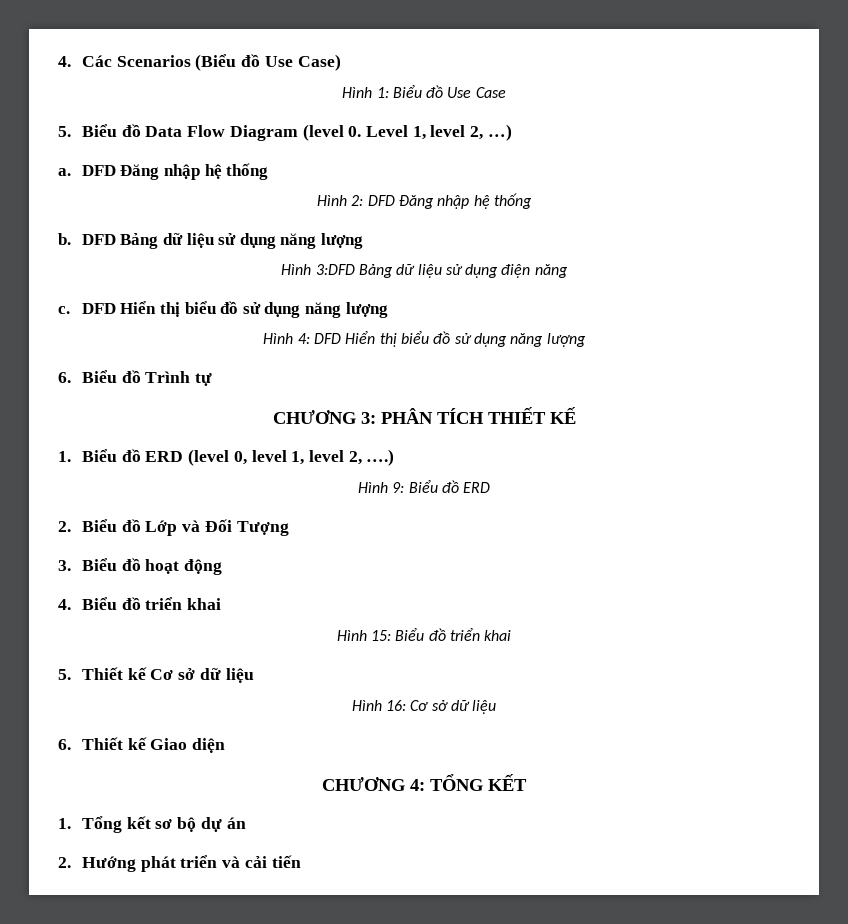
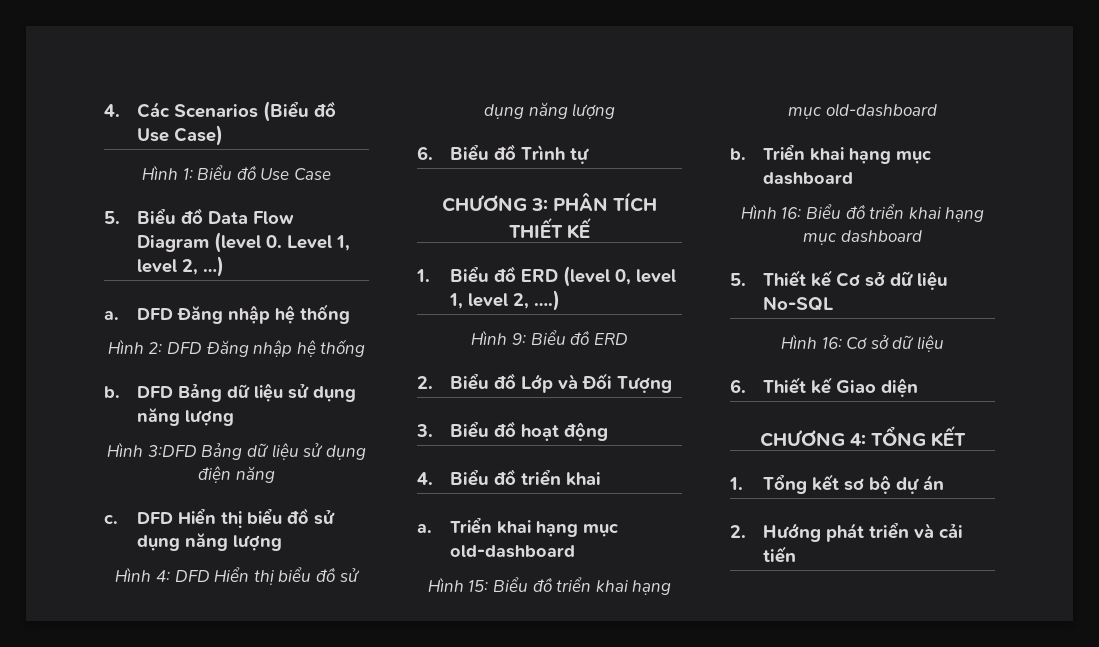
(222, 604) none -> [417,518,620,537] [450,545,576,558] // a. Triển khai hạng mục old-dashboard
(512, 635) none -> [632,580,672,595] [788,103,937,119] [730,145,933,164] [763,172,854,185] [740,204,985,222] [803,230,922,245] hạng mục old-dashboard // b. Triển khai hạng mục dashboard // Hình 16: Biểu đồ triển khai hạng mục dashboard
(254, 675) none -> [763,296,834,311] No-SQL

